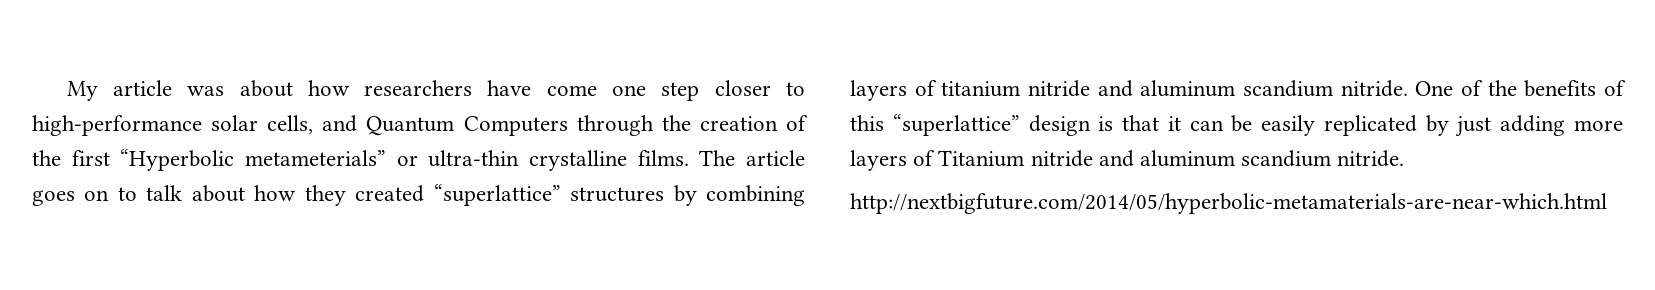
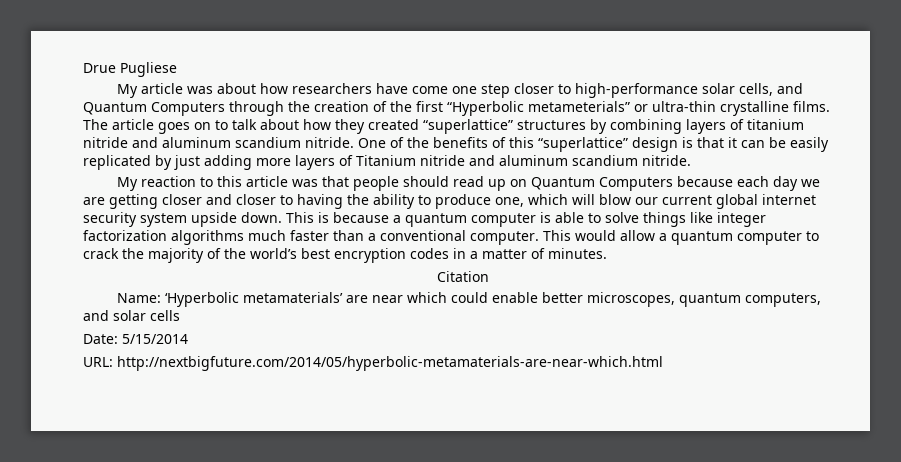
(66, 91) none -> [83,62,177,77] Drue Pugliese //
(1405, 158) none -> [116,176,820,191] [83,194,816,209] [83,212,766,227] [83,230,819,245] [83,248,607,263] [436,271,489,282] [116,292,821,307] [83,310,180,321] [83,334,188,344] [83,357,113,367] My reaction to this article was that people should read up on Quantum Computers because each day we are getting closer and closer to having the ability to produce one, which will blow our current global internet security system upside down. This is because a quantum computer is able to solve things like integer factorization algorithms much faster than a conventional computer. This would allow a quantum computer to crack the majority of the world’s best encryption codes in a matter of minutes. // Citation // Name: ‘Hyperbolic metamaterials’ are near which could enable better microscopes, quantum computers, and solar cells // Date: 5/15/2014 // URL:

